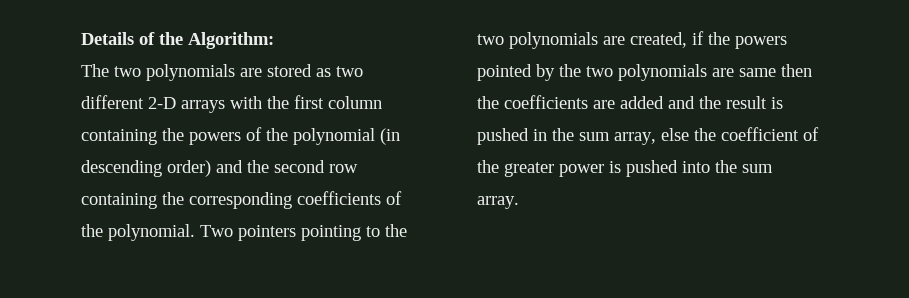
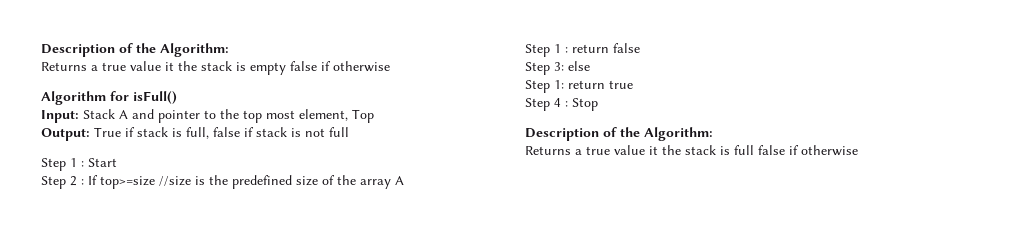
[81,32,274,49] [81,64,363,81] [81,95,382,113] [81,127,400,145] [81,160,358,177] [81,191,402,209] [81,224,407,241] [477,31,787,49] [477,64,812,81] [477,95,783,109] [477,127,819,145] [477,160,773,177] [477,196,519,209] Details of the Algorithm: // The two polynomials are stored as two different 2-D arrays with the first column containing the powers of the polynomial (in descending order) and the second row containing the corresponding coefficients of the polynomial. Two pointers pointing to the two polynomials are created, if the powers pointed by the two polynomials are same then the coefficients are added and the result is pushed in the sum array, else the coefficient of the greater power is pushed into the sum array. -> [41,43,229,57] [41,61,390,75] [41,91,177,105] [41,109,374,123] [41,127,349,141] [41,158,117,171] [41,175,404,189] [525,43,640,57] [525,61,590,75] [525,80,633,93] [525,98,598,111] [525,127,713,141] [525,145,858,156] Description of the Algorithm: // Returns a true value it the stack is empty false if otherwise // Algorithm for isFull() // Input: Stack A and pointer to the top most element, Top // Output: True if stack is full, false if stack is not full // Step 1 : Start // Step 2 : If top>=size //size is the predefined size of the array A // Step 1 : return false // Step 3: else // Step 1: return true // Step 4 : Stop // Description of the Algorithm: // Returns a true value it the stack is full false if otherwise

